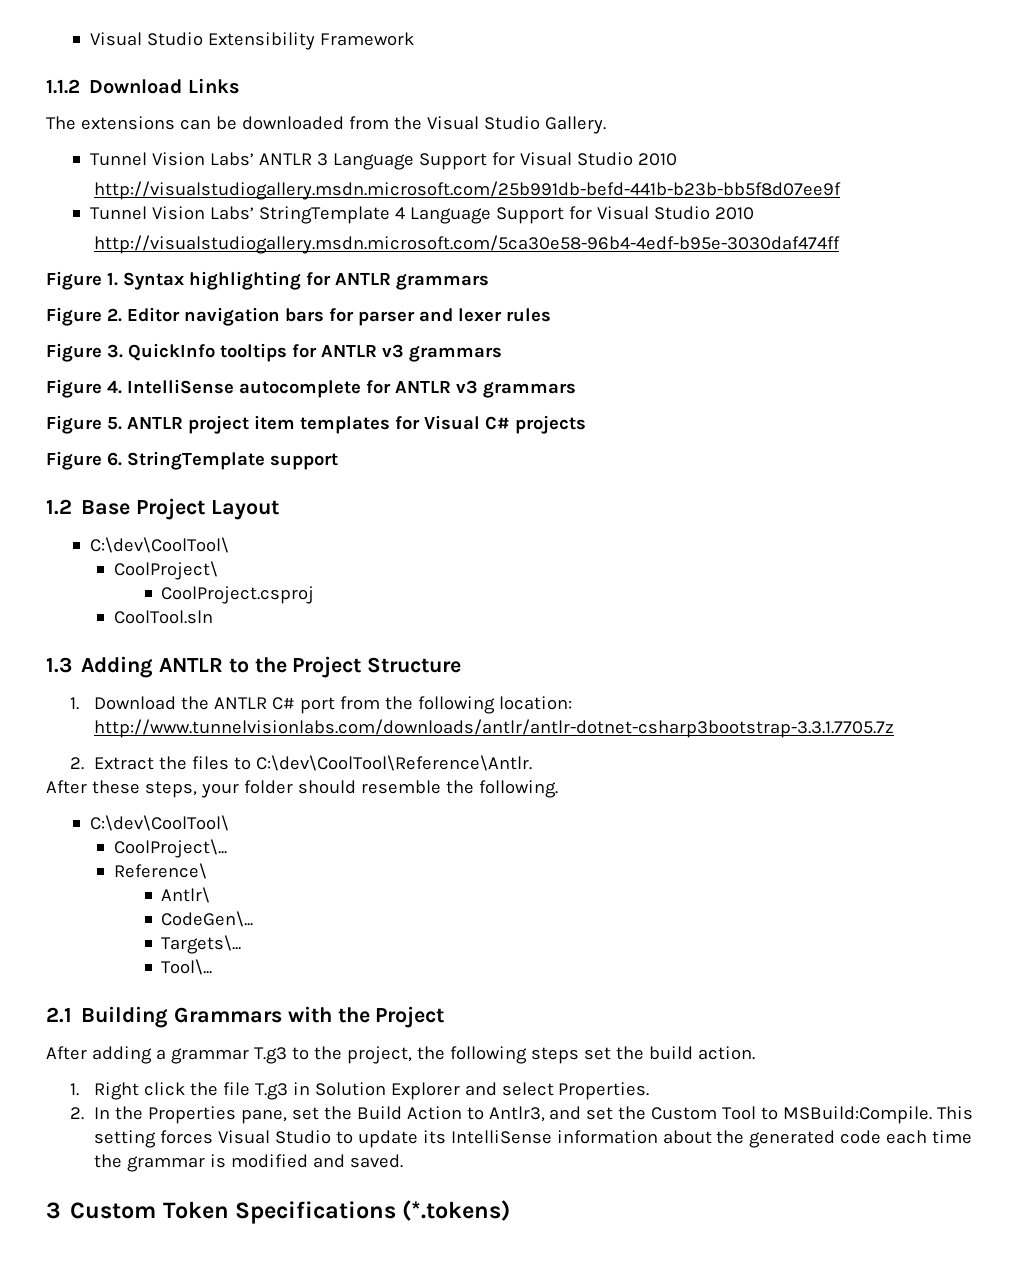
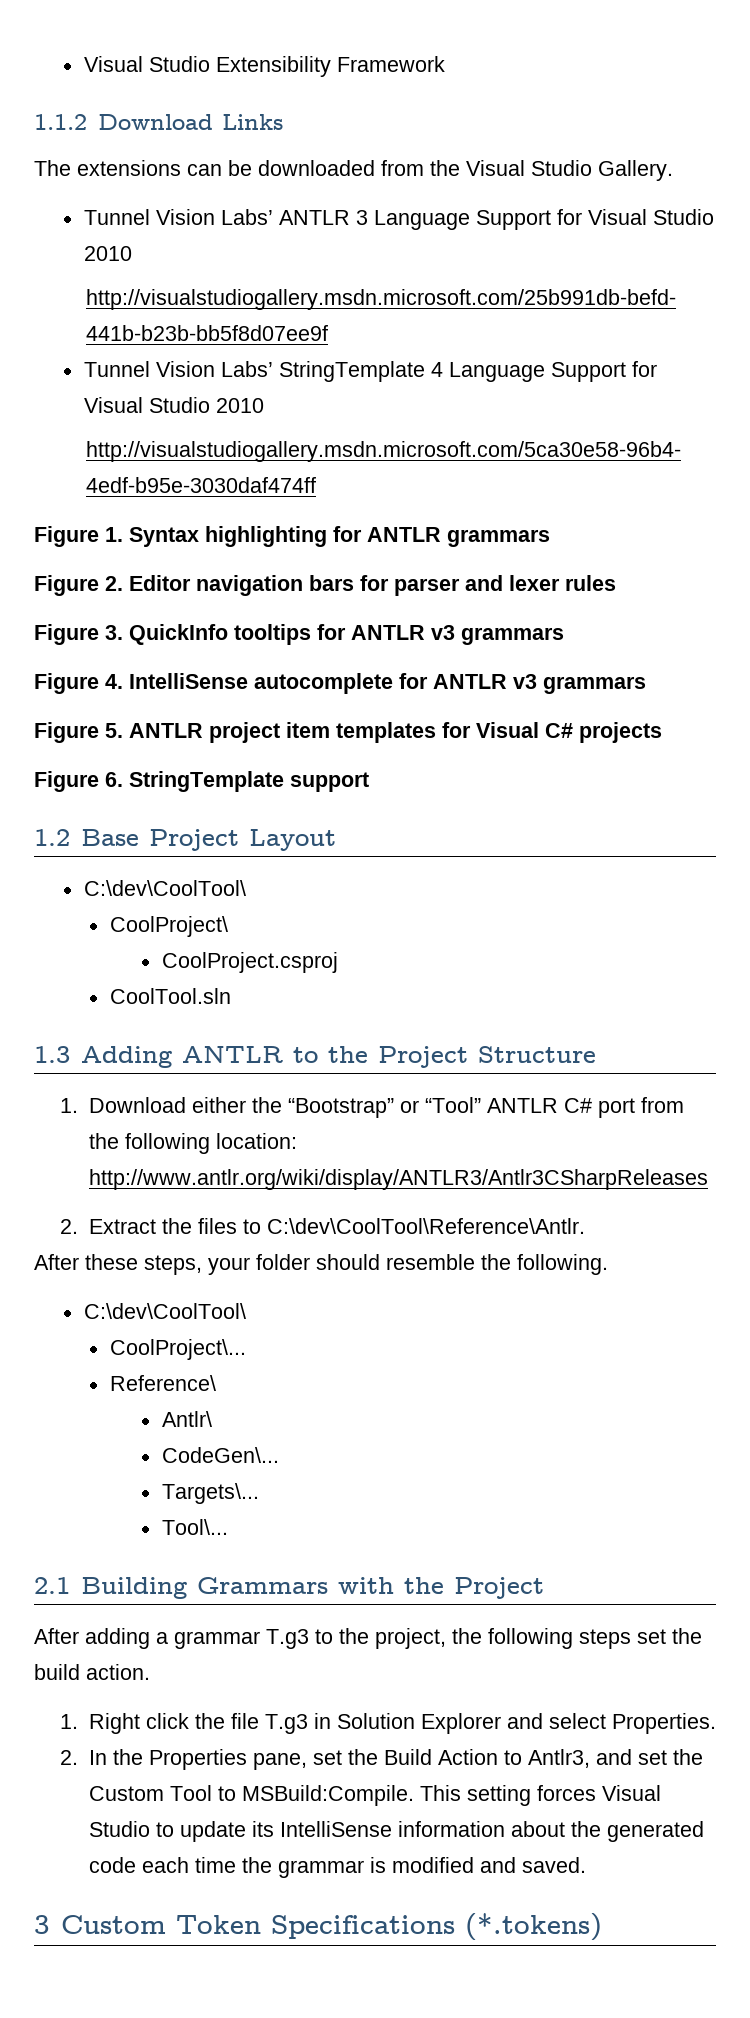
[180,696,209,710] the -> [191,1097,481,1118] either the “Bootstrap” or “Tool”
[93,719,894,738] http://www.tunnelvisionlabs.com/downloads/antlr/antlr-dotnet-csharp3bootstrap-3.3.1.7705.7z -> [88,1169,708,1190] http://www.antlr.org/wiki/display/ANTLR3/Antlr3CSharpReleases

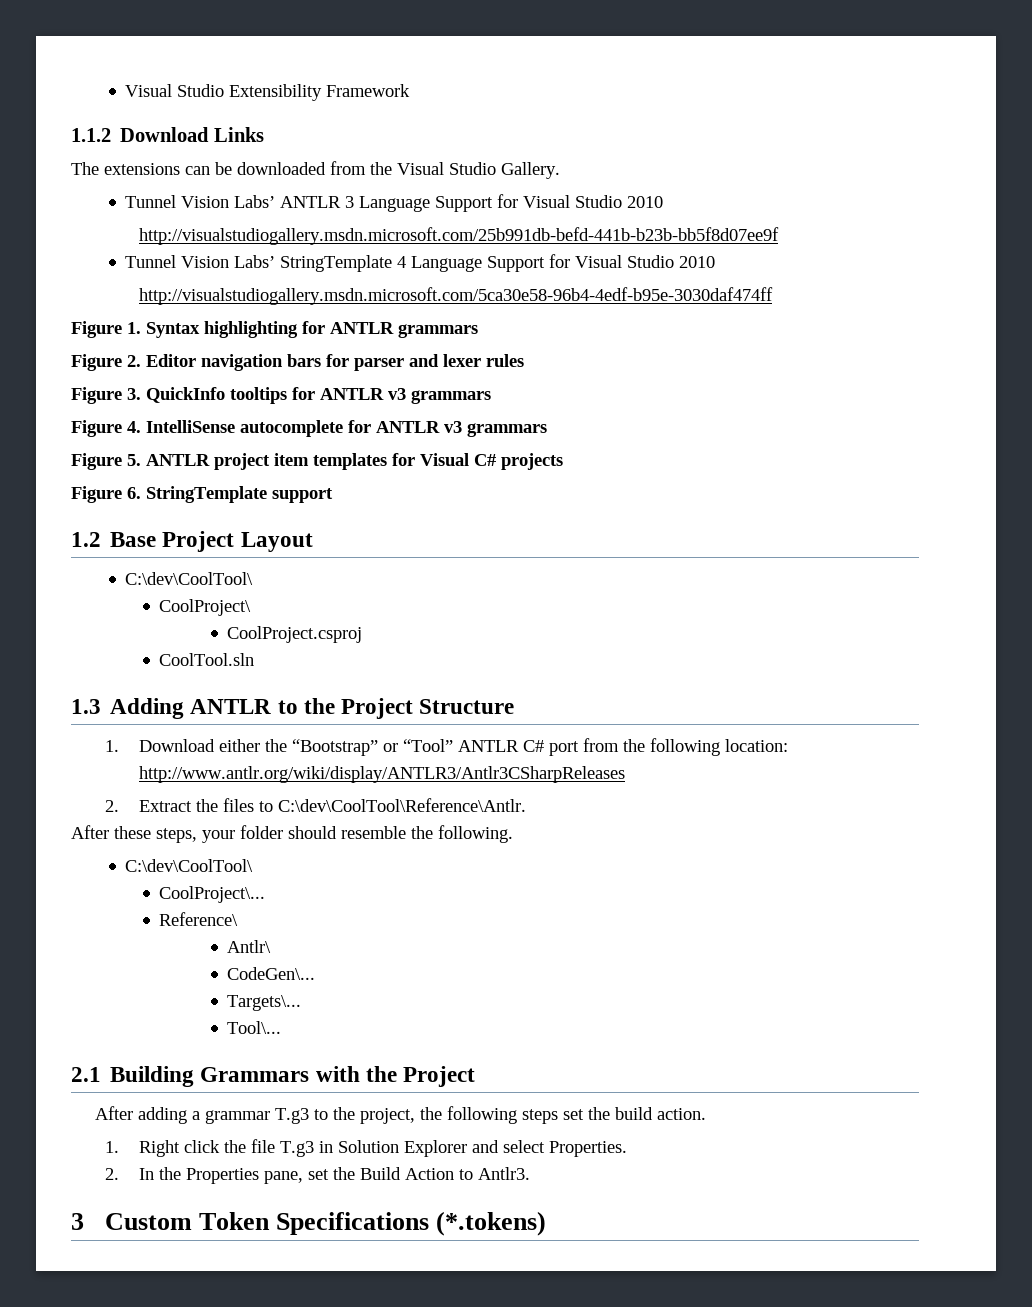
[527,1749,703,1768] [88,1785,661,1806] [88,1821,704,1842] [88,1857,586,1878] Antlr3, and set the Custom Tool to MSBuild:Compile. This setting forces Visual Studio to update its IntelliSense information about the generated code each time the grammar is modified and saved. -> [477,1167,530,1180] Antlr3.

